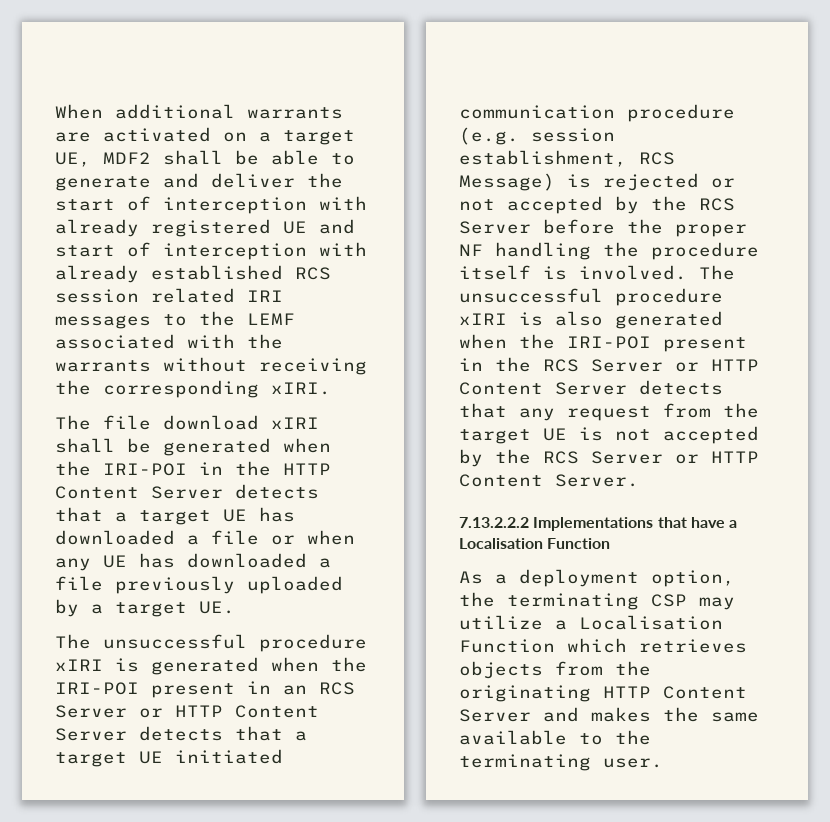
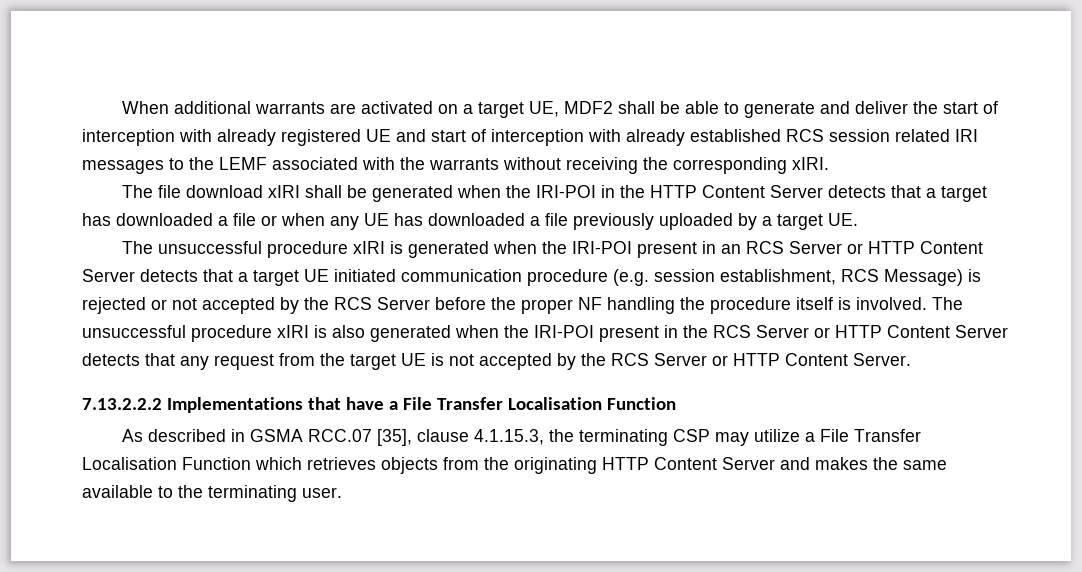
[223,509,247,522] UE -> (987, 194) none
(738, 524) none -> [402,397,503,410] File Transfer
[495,569,735,587] a deployment option, -> [147,429,544,446] described in GSMA RCC.07 [35], clause 4.1.15.3,
(567, 625) none -> [819,429,921,442] File Transfer

